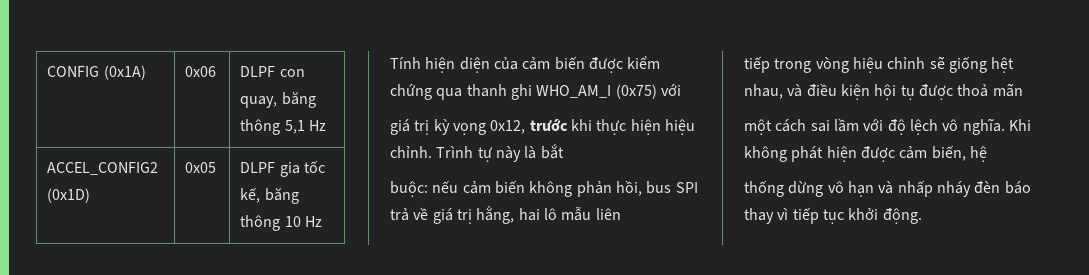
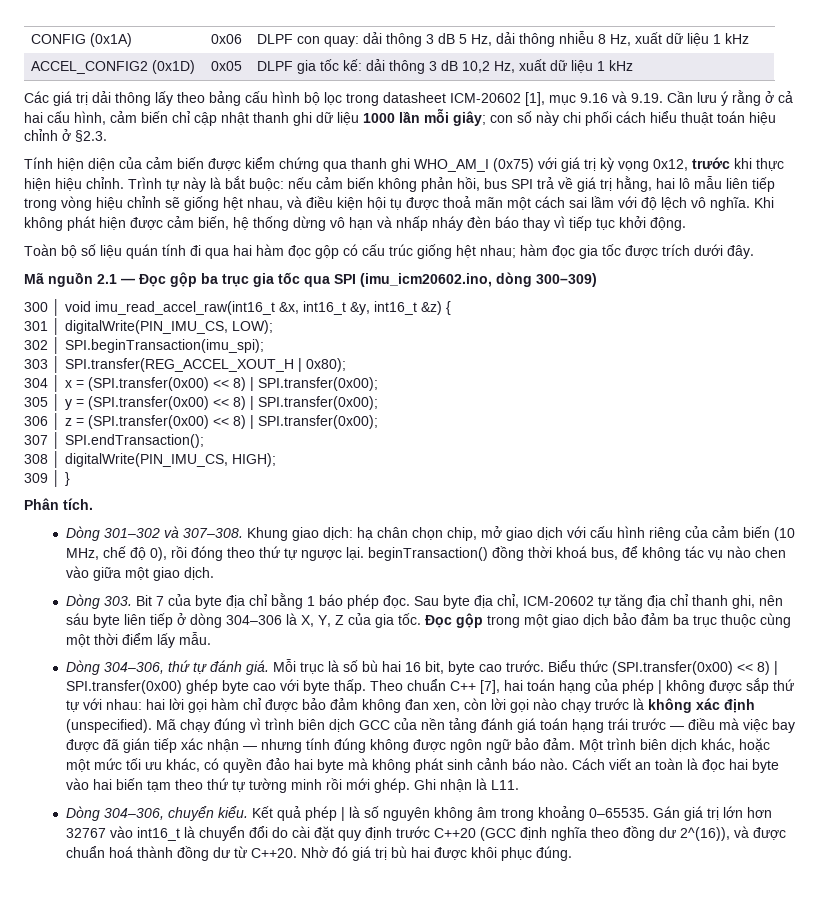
[240,91,316,108] [240,119,327,135] quay, băng thông 5,1 Hz -> [324,31,750,47] quay: dải thông 3 dB 5 Hz, dải thông nhiễu 8 Hz, xuất dữ liệu 1 kHz
[240,187,299,204] [240,215,323,231] kế, băng thông 10 Hz -> [343,59,634,74] [24,90,793,106] [24,109,776,126] [24,129,107,142] kế: dải thông 3 dB 10,2 Hz, xuất dữ liệu 1 kHz // Các giá trị dải thông lấy theo bảng cấu hình bộ lọc trong datasheet ICM-20602 [1], mục 9.16 và 9.19. Cần lưu ý rằng ở cả hai cấu hình, cảm biến chỉ cập nhật thanh ghi dữ liệu 1000 lần mỗi giây; con số này chi phối cách hiểu thuật toán hiệu chỉnh ở §2.3.
(681, 90) // -> (557, 163) none
(564, 151) // -> (245, 182) none
(621, 214) // -> (748, 183) none
(1023, 90) // -> (503, 202) none
(987, 154) // -> (249, 223) none
(922, 216) none -> [24,244,754,259] [24,272,597,287] [24,299,451,316] [24,318,273,335] [24,337,264,354] [24,356,346,373] [24,375,378,392] [24,394,378,411] [24,413,378,430] [24,432,204,449] [24,451,276,468] [24,470,70,487] [24,498,93,510] [66,526,796,541] [66,546,787,561] [66,566,215,581] [66,593,784,609] [66,613,792,628] [66,632,212,648] [66,659,779,675] [66,678,795,694] [66,698,756,713] [66,718,796,733] [66,738,771,753] [66,758,780,773] [66,778,520,793] [66,806,773,821] [66,826,787,841] [66,846,573,861] // Toàn bộ số liệu quán tính đi qua hai hàm đọc gộp có cấu trúc giống hệt nhau; hàm đọc gia tốc được trích dưới đây. // Mã nguồn 2.1 — Đọc gộp ba trục gia tốc qua SPI (imu_icm20602.ino, dòng 300–309) // 300 │ void imu_read_accel_raw(int16_t &x, int16_t &y, int16_t &z) { // 301 │ digitalWrite(PIN_IMU_CS, LOW); // 302 │ SPI.beginTransaction(imu_spi); // 303 │ SPI.transfer(REG_ACCEL_XOUT_H | 0x80); // 304 │ x = (SPI.transfer(0x00) << 8) | SPI.transfer(0x00); // 305 │ y = (SPI.transfer(0x00) << 8) | SPI.transfer(0x00); // 306 │ z = (SPI.transfer(0x00) << 8) | SPI.transfer(0x00); // 307 │ SPI.endTransaction(); // 308 │ digitalWrite(PIN_IMU_CS, HIGH); // 309 │ } // Phân tích. // Dòng 301–302 và 307–308. Khung giao dịch: hạ chân chọn chip, mở giao dịch với cấu hình riêng của cảm biến (10 MHz, chế độ 0), rồi đóng theo thứ tự ngược lại. beginTransaction() đồng thời khoá bus, để không tác vụ nào chen vào giữa một giao dịch. // Dòng 303. Bit 7 của byte địa chỉ bằng 1 báo phép đọc. Sau byte địa chỉ, ICM-20602 tự tăng địa chỉ thanh ghi, nên sáu byte liên tiếp ở dòng 304–306 là X, Y, Z của gia tốc. Đọc gộp trong một giao dịch bảo đảm ba trục thuộc cùng một thời điểm lấy mẫu. // Dòng 304–306, thứ tự đánh giá. Mỗi trục là số bù hai 16 bit, byte cao trước. Biểu thức (SPI.transfer(0x00) << 8) | SPI.transfer(0x00) ghép byte cao với byte thấp. Theo chuẩn C++ [7], hai toán hạng của phép | không được sắp thứ tự với nhau: hai lời gọi hàm chỉ được bảo đảm không đan xen, còn lời gọi nào chạy trước là không xác định (unspecified). Mã chạy đúng vì trình biên dịch GCC của nền tảng đánh giá toán hạng trái trước — điều mà việc bay được đã gián tiếp xác nhận — nhưng tính đúng không được ngôn ngữ bảo đảm. Một trình biên dịch khác, hoặc một mức tối ưu khác, có quyền đảo hai byte mà không phát sinh cảnh báo nào. Cách viết an toàn là đọc hai byte vào hai biến tạm theo thứ tự tường minh rồi mới ghép. Ghi nhận là L11. // Dòng 304–306, chuyển kiểu. Kết quả phép | là số nguyên không âm trong khoảng 0–65535. Gán giá trị lớn hơn 32767 vào int16_t là chuyển đổi do cài đặt quy định trước C++20 (GCC định nghĩa theo đồng dư 2^(16)), và được chuẩn hoá thành đồng dư từ C++20. Nhờ đó giá trị bù hai được khôi phục đúng.

